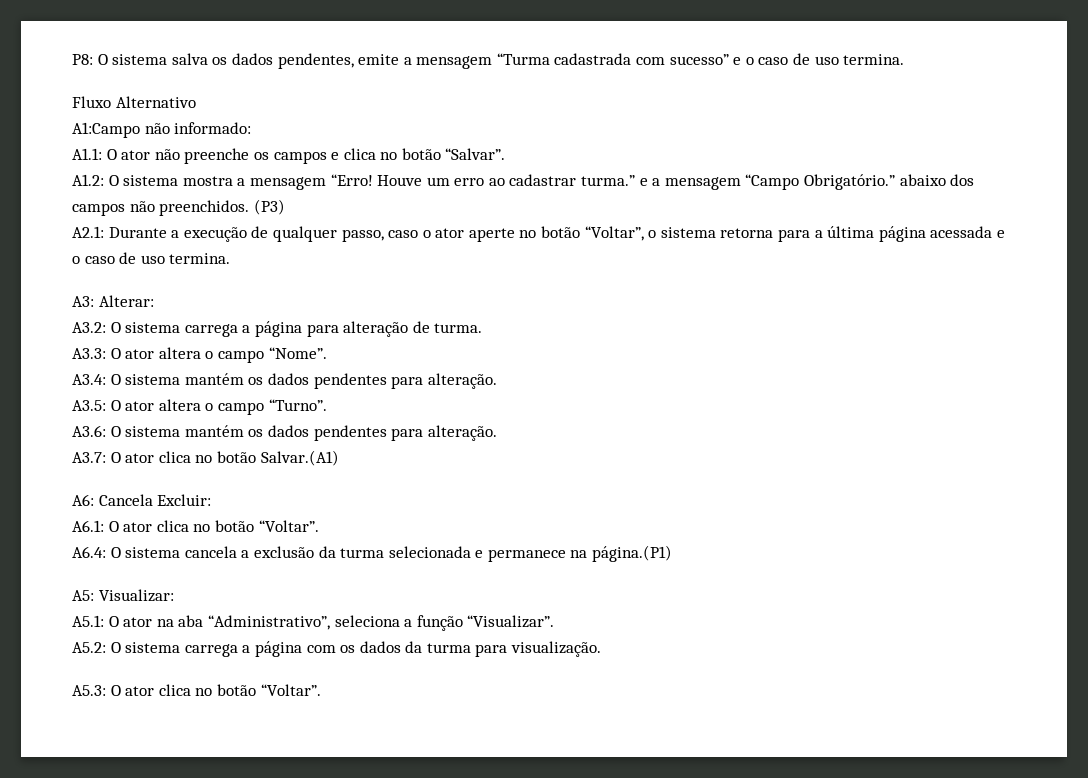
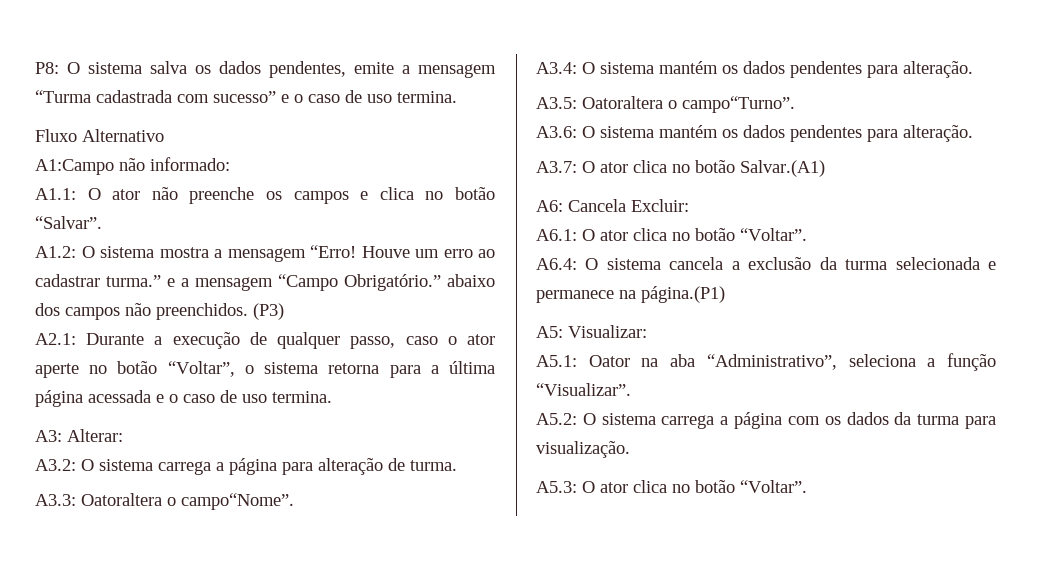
[110,347,327,363] O ator altera o campo “Nome”. -> [81,493,294,510] Oatoraltera o campo“Nome”.
[110,399,327,415] O ator altera o campo “Turno”. -> [582,96,795,113] Oatoraltera o campo“Turno”.
[108,616,153,627] O ator -> [588,355,630,367] Oator

